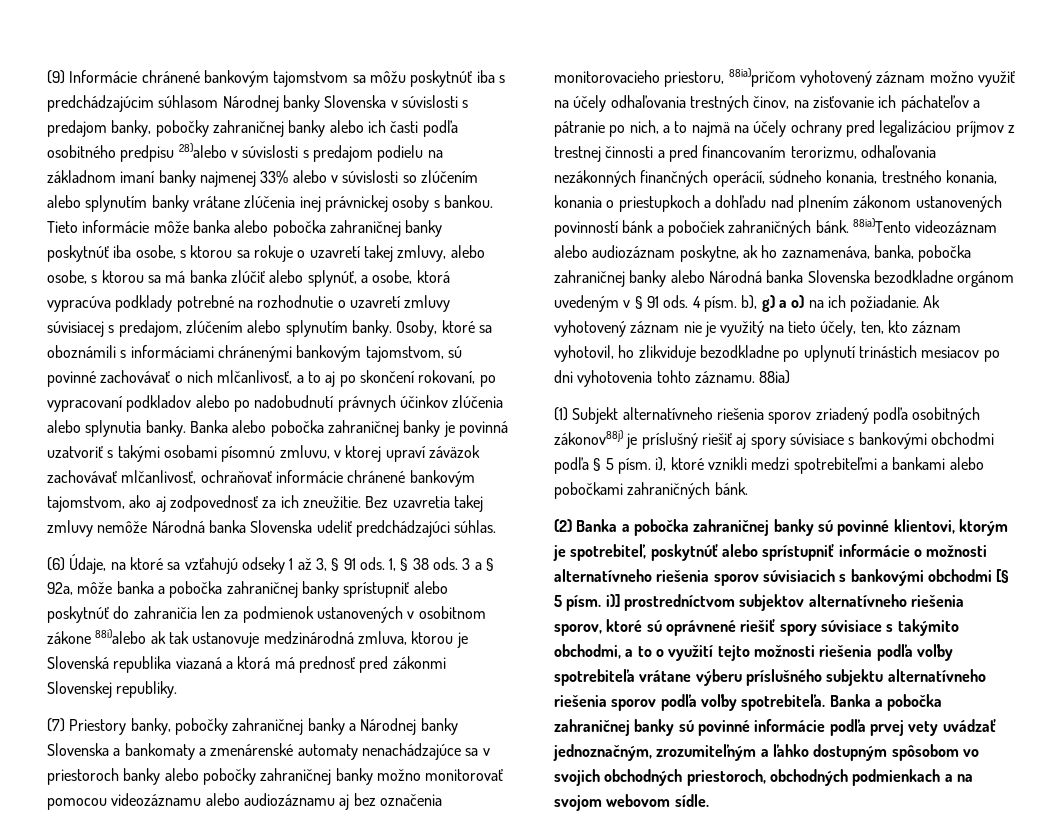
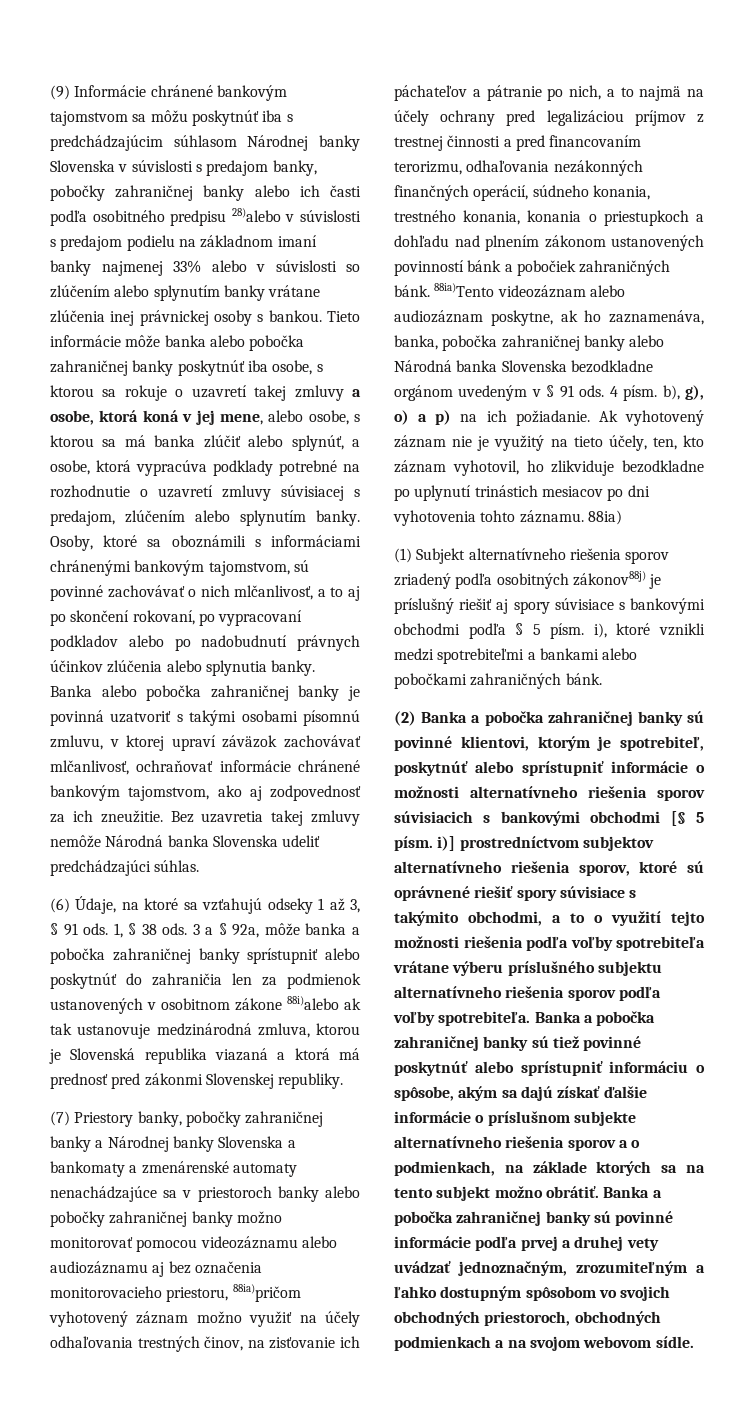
[397,245,447,262] zmluvy, -> [294,385,361,401] [50,410,263,425] zmluvy a osobe, ktorá koná v jej mene,
[761,295,805,312] g) a o) -> [685,385,705,400] [394,410,452,425] g), o) a p)
(694, 726) none -> [552,1036,642,1051] [394,1061,705,1076] [394,1086,647,1101] [394,1111,636,1126] [394,1136,641,1151] [394,1161,705,1176] [394,1186,662,1201] [394,1211,611,1226] tiež povinné poskytnúť alebo sprístupniť informáciu o spôsobe, akým sa dajú získať ďalšie informácie o príslušnom subjekte alternatívneho riešenia sporov a o podmienkach, na základe ktorých sa na tento subjekt možno obrátiť. Banka a pobočka zahraničnej banky sú
(904, 728) none -> [561,1236,624,1251] a druhej

